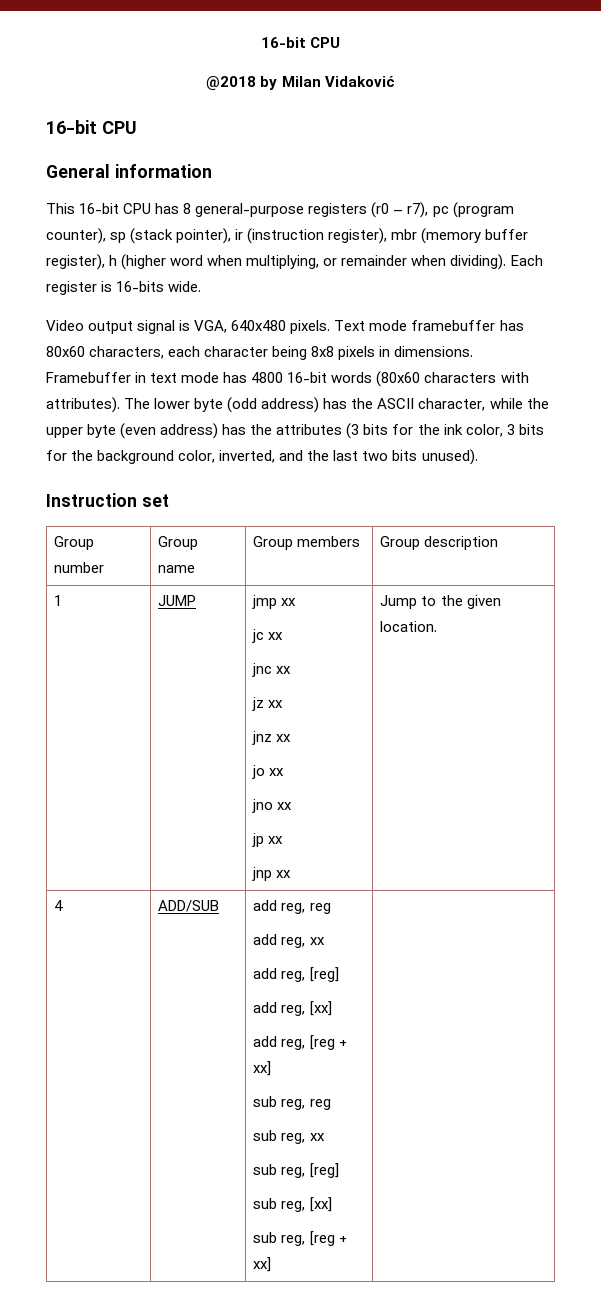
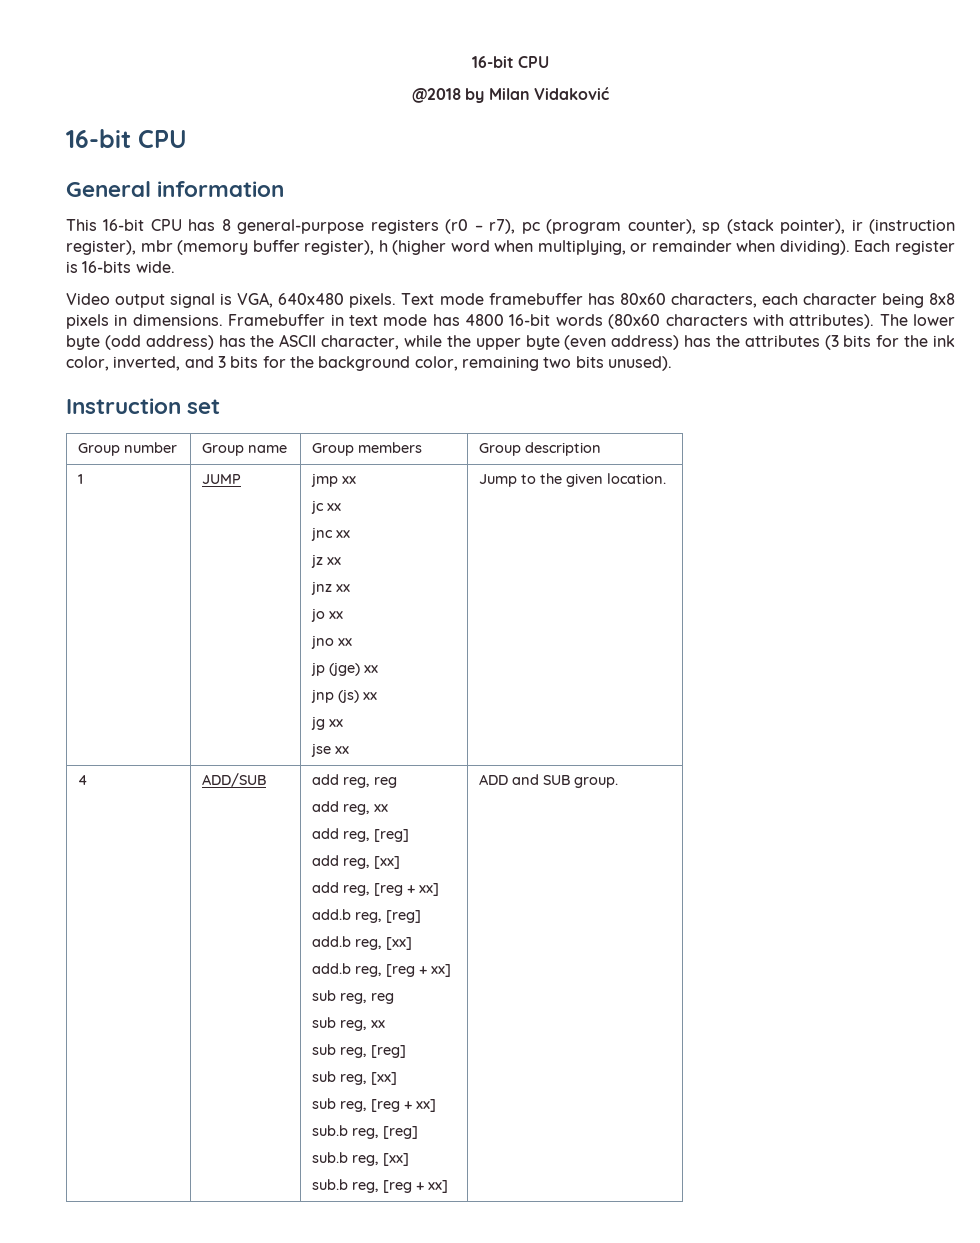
(503, 430) none -> [113,356,214,371] inverted, and
[219,450,359,463] inverted, and the last -> [461,356,539,371] remaining
(265, 840) none -> [328,662,360,676] (jge)
(273, 874) none -> [337,689,377,703] [310,716,343,730] [310,743,331,757] (js) xx // jg xx // jse
(272, 1068) none -> [311,909,421,923] [311,936,412,950] [311,963,451,977] // add.b reg, [reg] // add.b reg, [xx] // add.b reg, [reg + xx]
(272, 1264) | -> [311,1125,418,1139] [311,1152,409,1166] [311,1179,448,1193] [478,774,618,788] // sub.b reg, [reg] // sub.b reg, [xx] // sub.b reg, [reg + xx] | ADD and SUB group.

